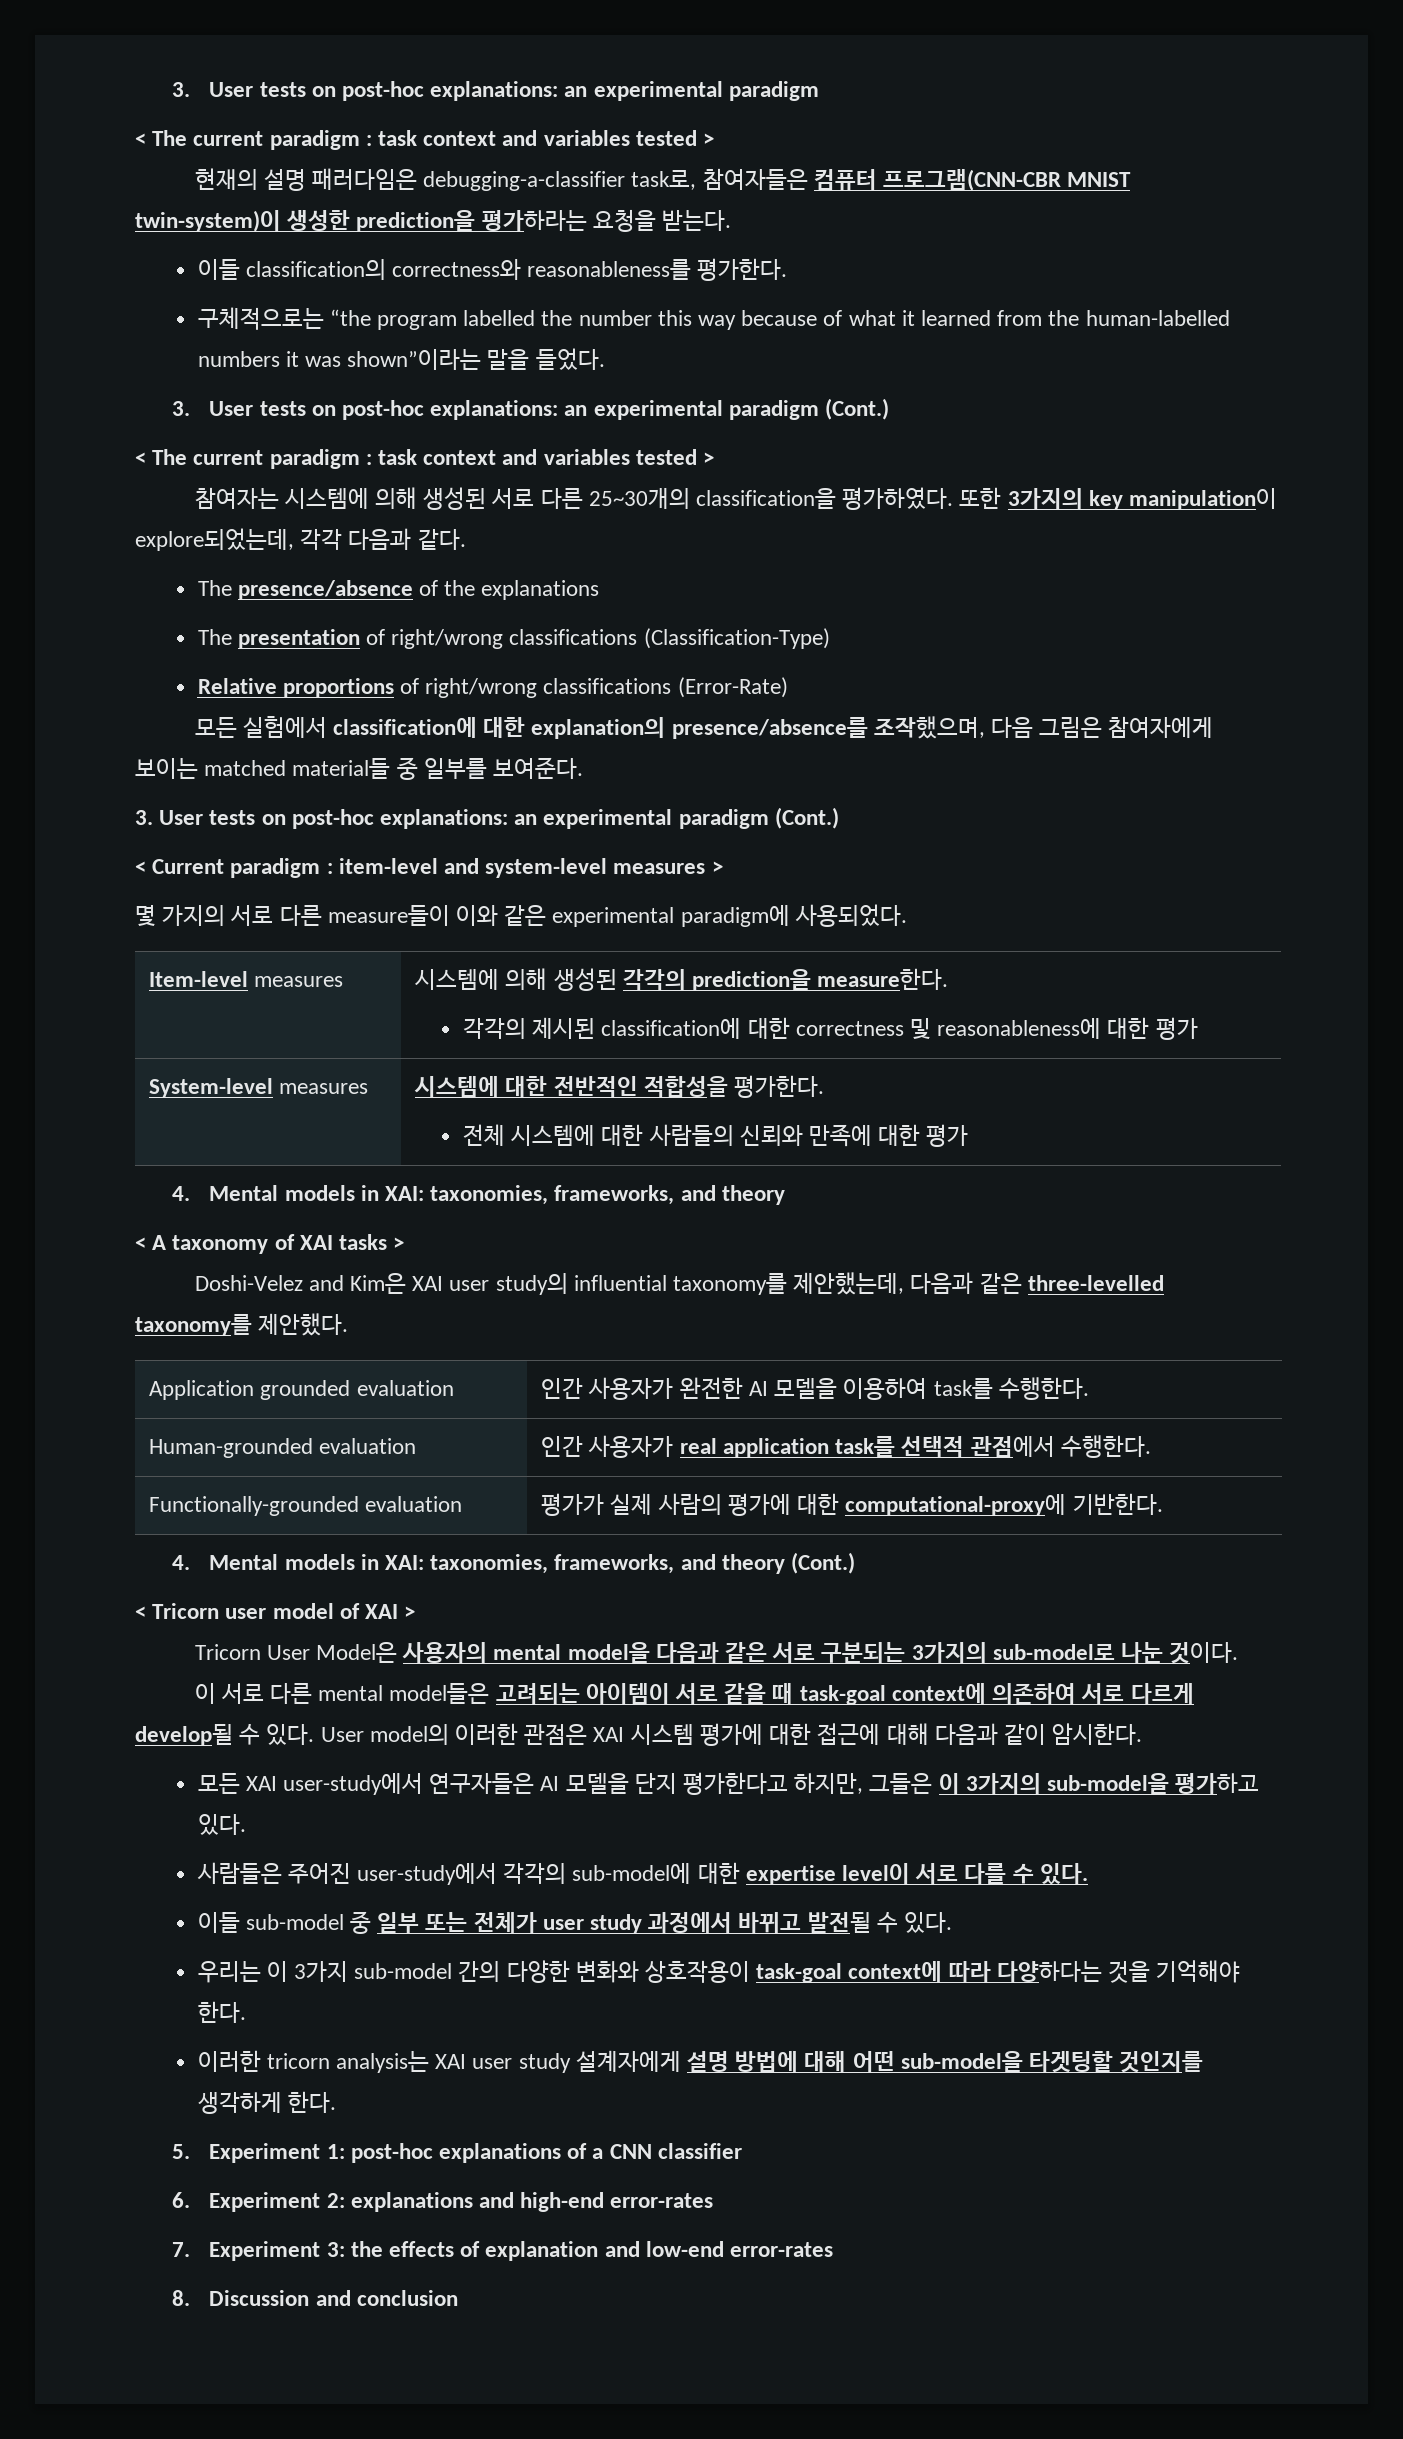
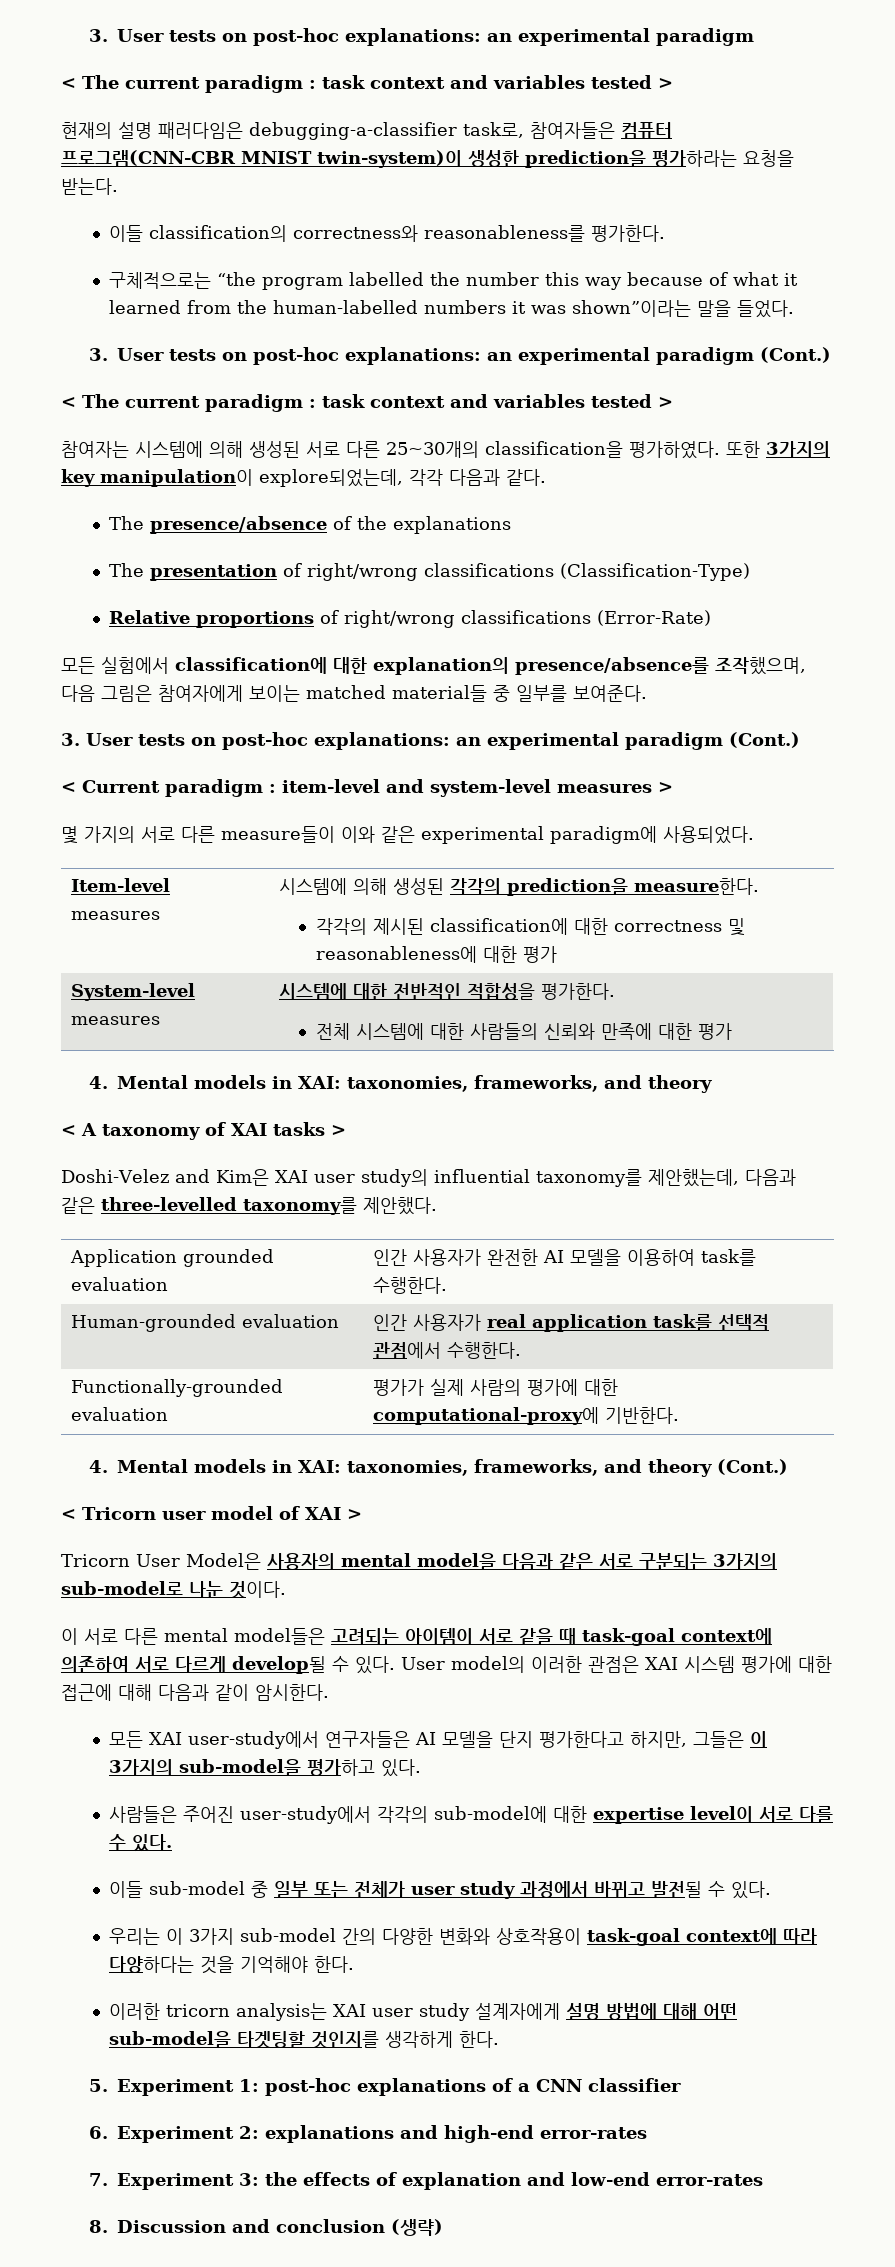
(458, 2298) none -> [390,2219,443,2236] (생략)

